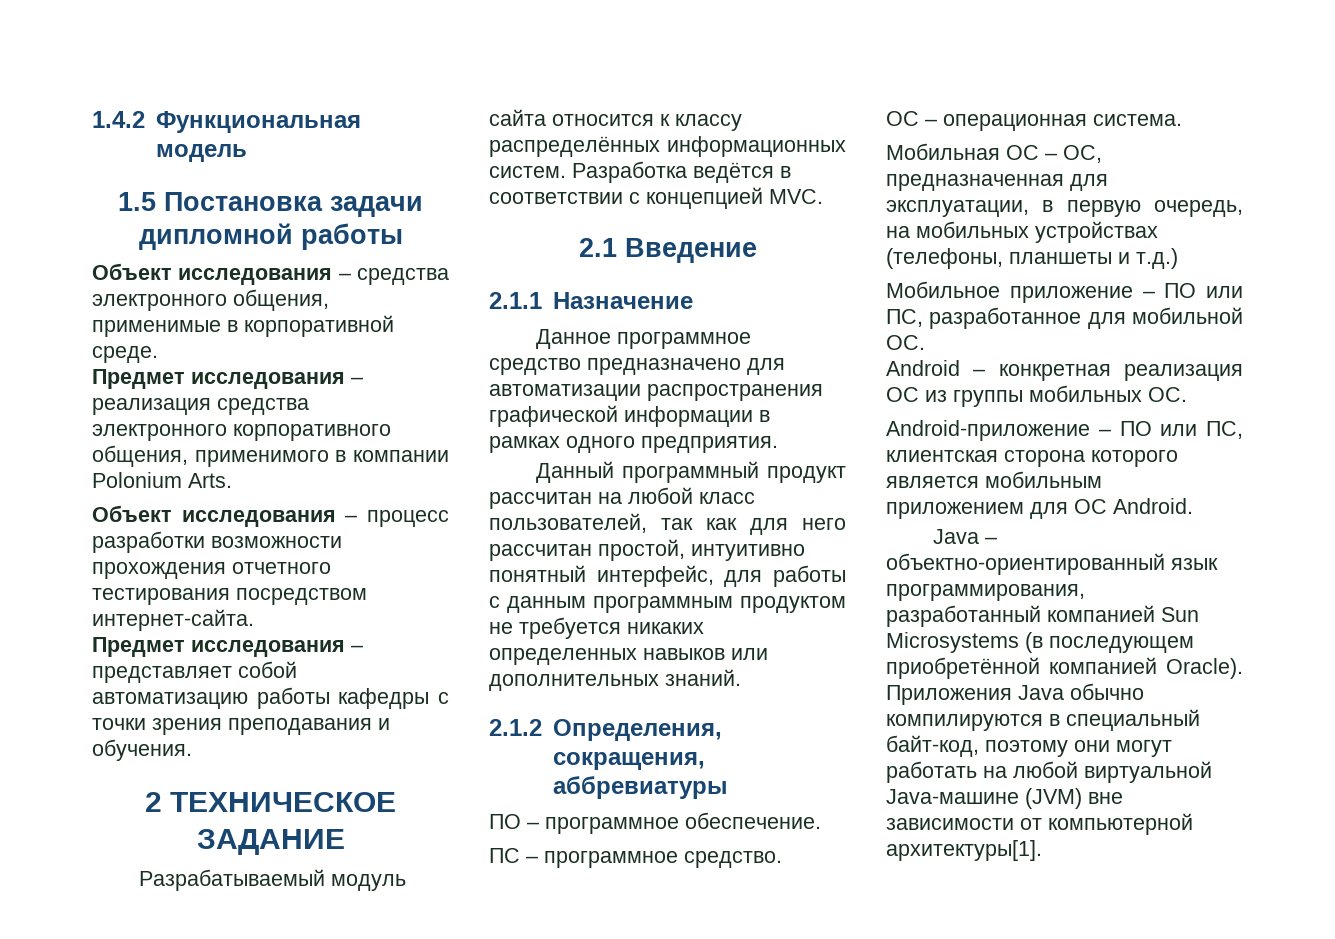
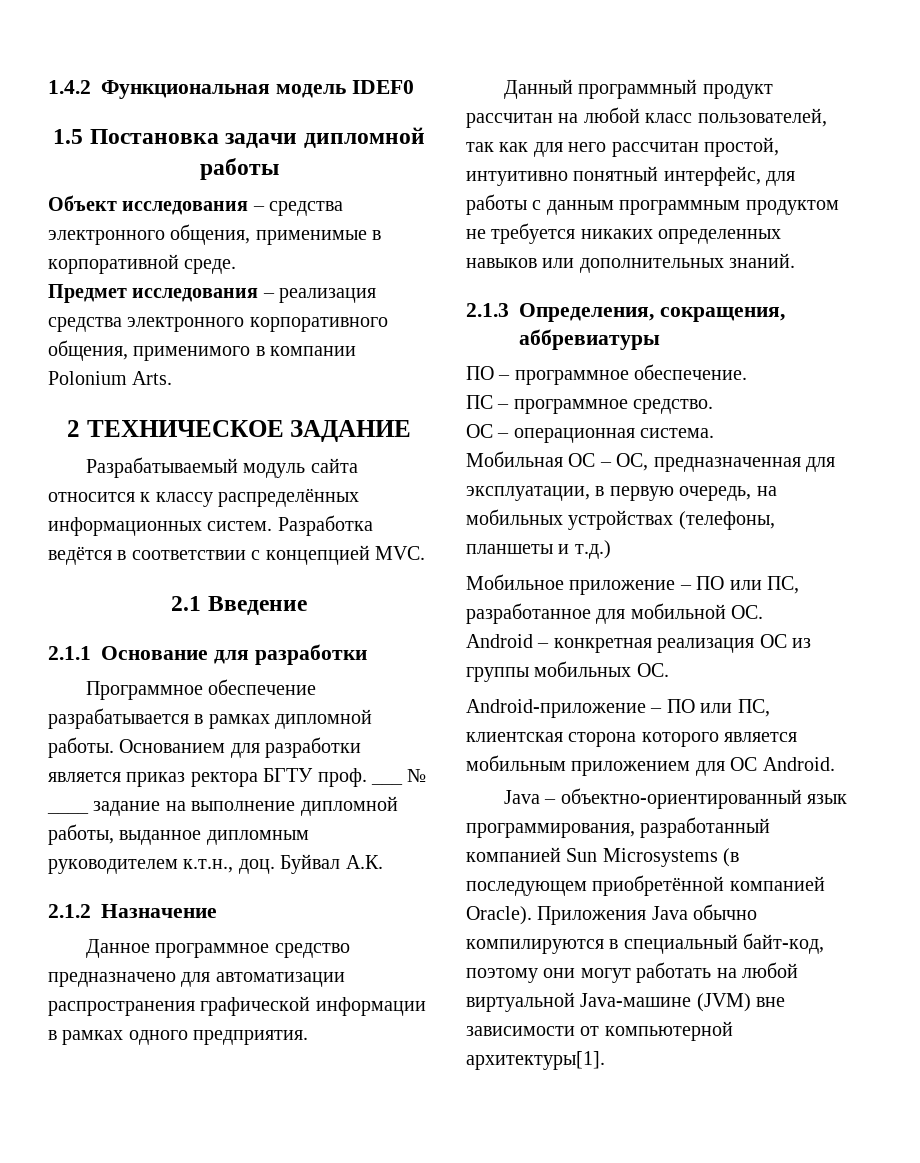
(247, 153) none -> [351,80,414,94] IDEF0
[92,505,450,527] [92,531,342,553] [92,562,331,579] [92,588,367,605] [92,609,254,631] [92,637,363,657] [92,661,297,683] [92,687,449,709] [92,718,390,735] [92,739,192,761] // Объект исследования – процесс разработки возможности прохождения отчетного тестирования посредством интернет-сайта. // Предмет исследования – представляет собой автоматизацию работы кафедры с точки зрения преподавания и обучения. -> (173, 378) none
(542, 300) none -> [101,644,367,665] [86,679,317,700] [48,708,373,729] [48,737,362,758] [48,768,403,787] [407,769,427,782] [47,796,398,816] [48,824,309,845] [48,854,383,874] [48,904,91,918] Основание для разработки // Программное обеспечение разрабатывается в рамках дипломной работы. Основанием для разработки является приказ ректора БГТУ проф. ___ № ____ задание на выполнение дипломной работы, выданное дипломным руководителем к.т.н., доц. Буйвал А.К. // 2.1.2
[489,719,542,736] 2.1.2 -> [466,303,509,317] 2.1.3

